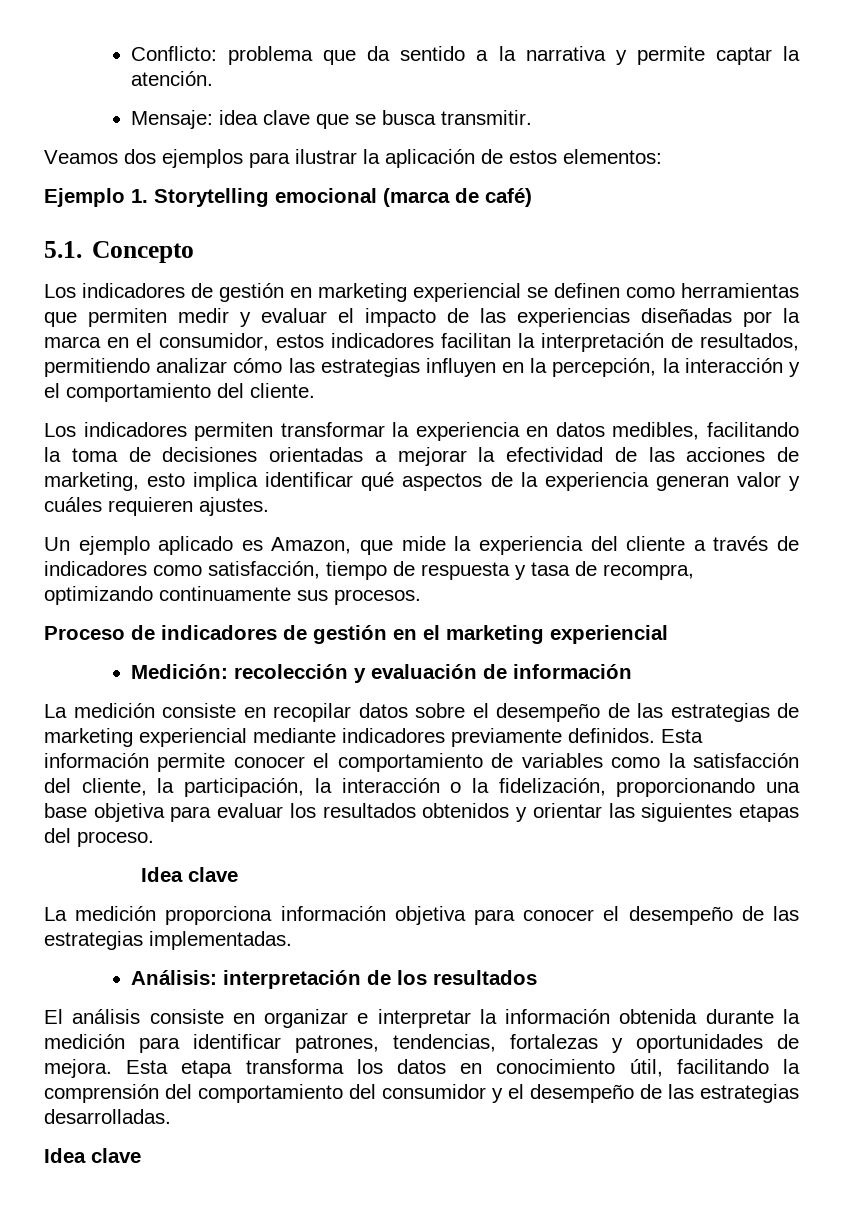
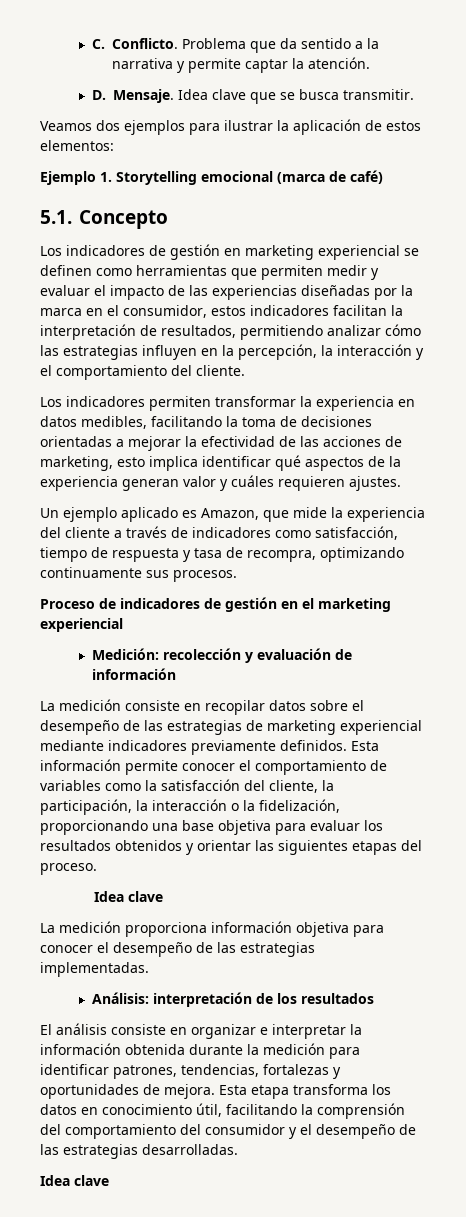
[131,46,314,65] Conflicto: problema -> [91,38,246,49] C. Conflicto. Problema
[131,110,259,129] Mensaje: idea -> [91,89,208,103] D. Mensaje. Idea

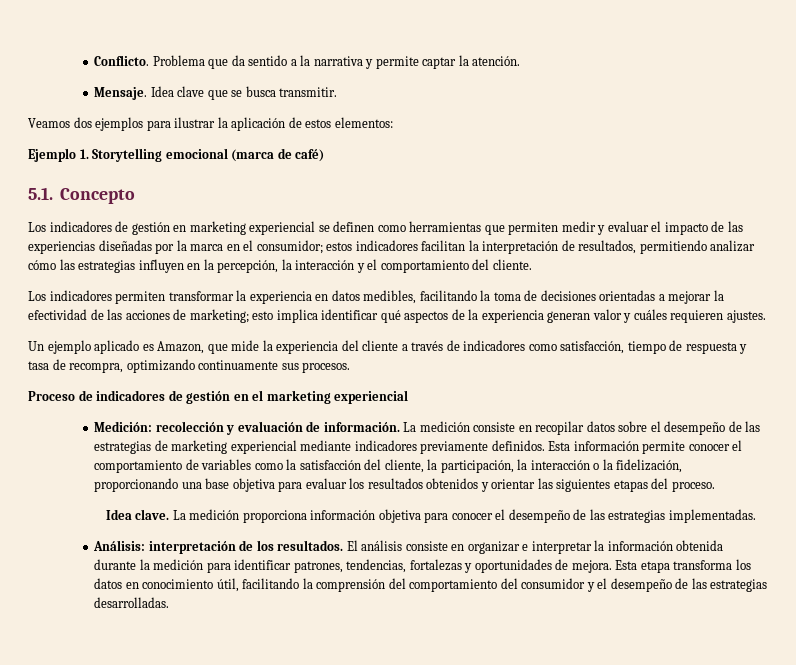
[91,39,105,49] C. -> (94, 60) none
[91,90,106,100] D. -> (521, 61) none
[123,305,207,318] consumidor, -> [256,240,323,254] consumidor;
[40,456,113,471] marketing, -> [189,309,249,323] marketing;
[91,668,176,680] información // -> [323,422,400,432] información.
[128,891,164,902] clave // -> [135,509,170,520] clave.
[300,993,374,1004] resultados // -> [277,540,344,551] resultados.
[40,1175,109,1186] // Idea clave -> (170, 602) none

